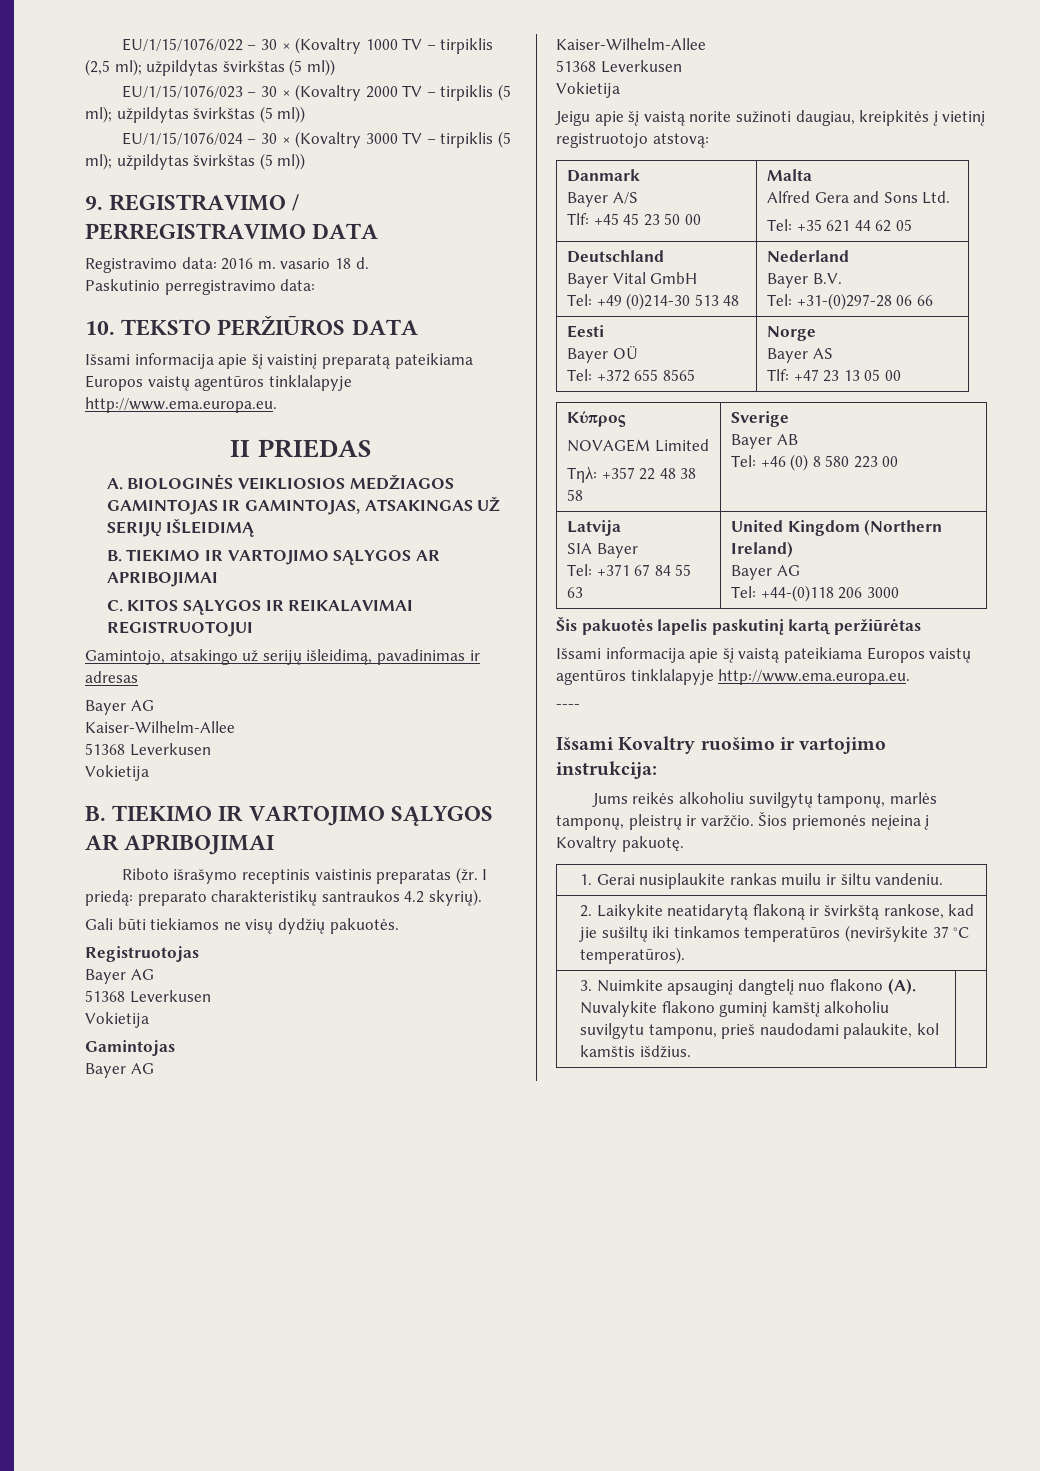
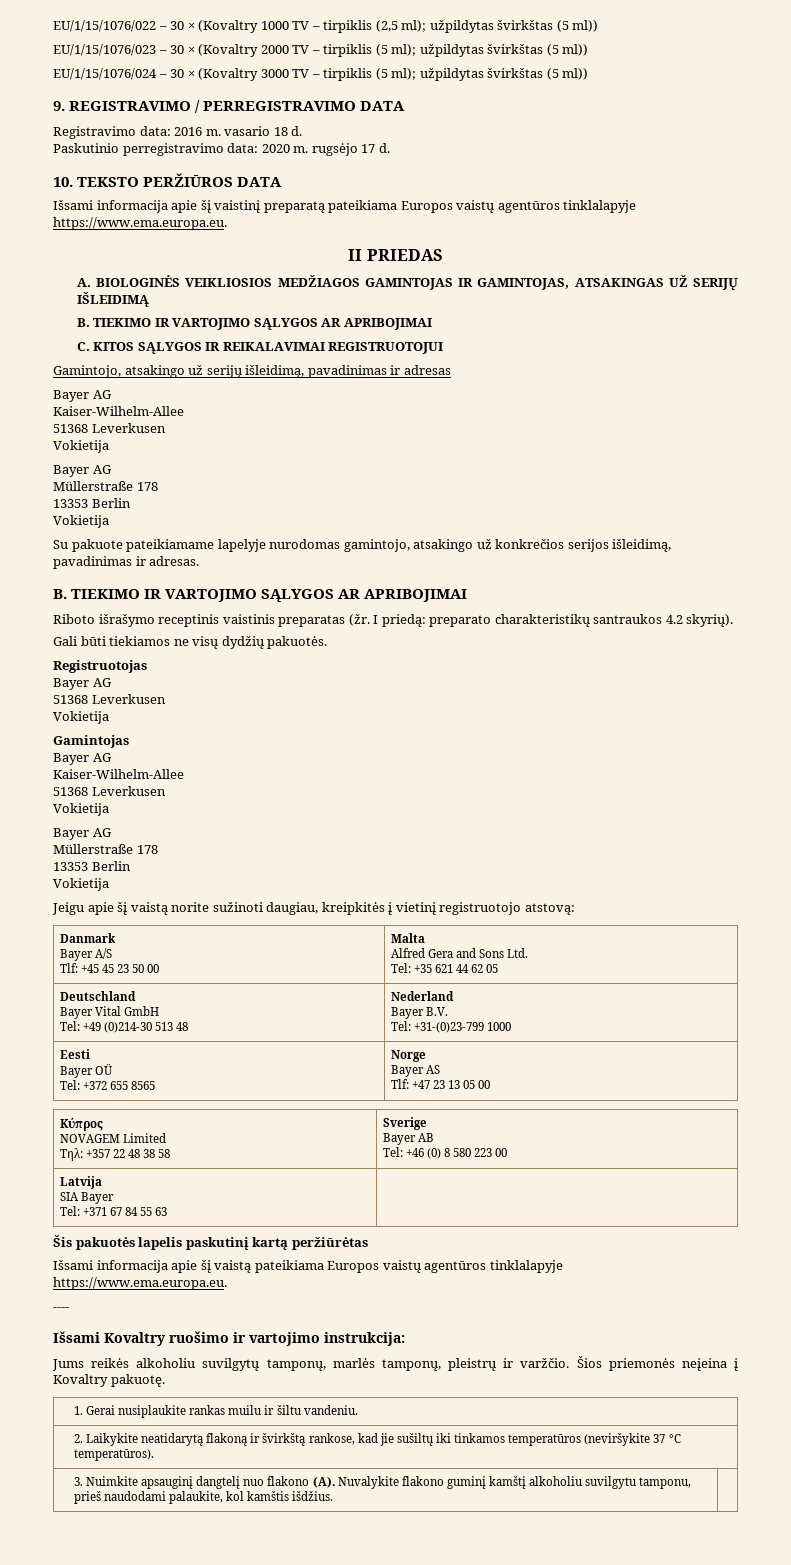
(316, 285) none -> [261,143,390,156] 2020 m. rugsėjo 17 d.
[85,397,277,413] http://www.ema.europa.eu. -> [53,217,227,230] https://www.ema.europa.eu.
(149, 773) none -> [53,465,112,477] [53,481,158,491] [53,498,131,508] [53,515,109,528] [53,539,672,552] [53,556,200,569] // Bayer AG // Müllerstraße 178 // 13353 Berlin // Vokietija // Su pakuote pateikiamame lapelyje nurodomas gamintojo, atsakingo už konkrečios serijos išleidimą, pavadinimas ir adresas.
(620, 90) none -> [53,828,112,840] [53,844,158,854] [53,861,131,871] [53,878,109,891] // Bayer AG // Müllerstraße 178 // 13353 Berlin // Vokietija
[796,293,933,310] +31-(0)297-28 06 66 -> [413,1022,511,1033] +31-(0)23-799 1000
[730,519,943,536] [730,541,793,558] [730,565,800,580] [730,585,899,602] United Kingdom (Northern Ireland) // Bayer AG // Tel: +44-(0)118 206 3000 -> (168, 1211) none
[718,669,911,685] http://www.ema.europa.eu. -> [53,1277,227,1290] https://www.ema.europa.eu.

